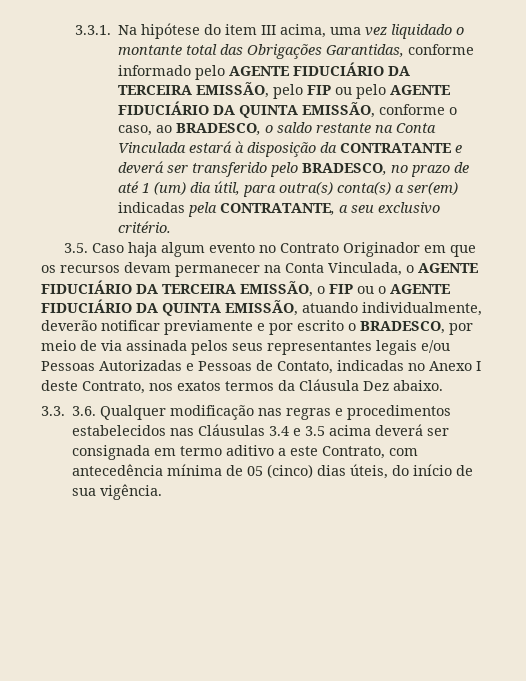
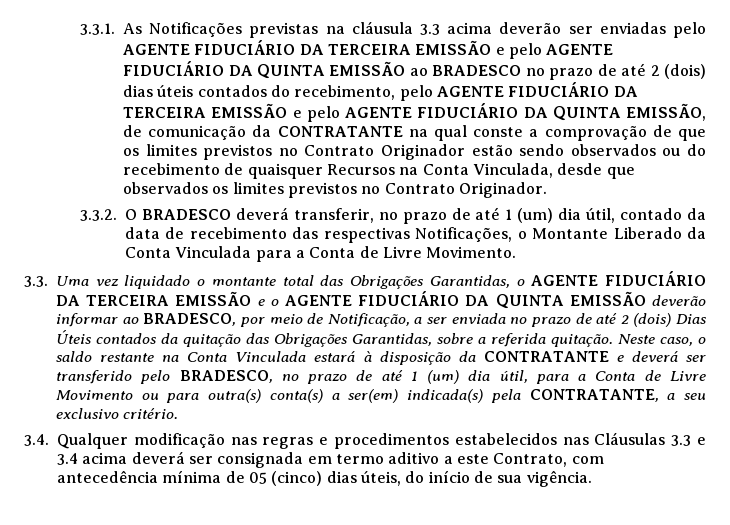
[118,23,362,39] Na hipótese do item III acima, uma -> [123,21,706,38] [123,40,614,59] [123,61,707,80] [123,82,638,101] [123,103,707,122] [123,125,707,141] [123,144,707,160] [123,163,635,179] [123,182,547,198] [80,207,706,224] [125,227,707,243] [125,246,517,262] [24,276,89,287] As Notificações previstas na cláusula 3.3 acima deverão ser enviadas pelo AGENTE FIDUCIÁRIO DA TERCEIRA EMISSÃO e pelo AGENTE FIDUCIÁRIO DA QUINTA EMISSÃO ao BRADESCO no prazo de até 2 (dois) dias úteis contados do recebimento, pelo AGENTE FIDUCIÁRIO DA TERCEIRA EMISSÃO e pelo AGENTE FIDUCIÁRIO DA QUINTA EMISSÃO, de comunicação da CONTRATANTE na qual conste a comprovação de que os limites previstos no Contrato Originador estão sendo observados ou do recebimento de quaisquer Recursos na Conta Vinculada, desde que observados os limites previstos no Contrato Originador. // 3.3.2. O BRADESCO deverá transferir, no prazo de até 1 (um) dia útil, contado da data de recebimento das respectivas Notificações, o Montante Liberado da Conta Vinculada para a Conta de Livre Movimento. // 3.3. Uma
[408,44,475,55] [118,62,411,80] [118,82,451,99] [118,101,458,118] [118,123,262,136] conforme informado pelo AGENTE FIDUCIÁRIO DA TERCEIRA EMISSÃO, pelo FIP ou pelo AGENTE FIDUCIÁRIO DA QUINTA EMISSÃO, conforme o caso, ao BRADESCO, -> [516,271,707,286] [56,291,707,309] [56,313,707,327] [56,330,693,347] o AGENTE FIDUCIÁRIO DA TERCEIRA EMISSÃO e o AGENTE FIDUCIÁRIO DA QUINTA EMISSÃO deverão informar ao BRADESCO, por meio de Notificação, a ser enviada no prazo de até 2 (dois) Dias Úteis contados da quitação das Obrigações Garantidas, sobre a referida quitação. Neste caso,
(277, 191) none -> [578,370,706,381] [56,390,200,403] a Conta de Livre Movimento ou para
[118,202,186,213] indicadas -> [407,389,484,403] indicada(s)
[64,242,477,257] [41,262,478,277] [41,280,450,297] [41,299,482,316] [41,320,473,335] [41,340,450,355] [41,360,481,374] [41,379,443,394] [41,406,97,416] 3.5. Caso haja algum evento no Contrato Originador em que os recursos devam permanecer na Conta Vinculada, o AGENTE FIDUCIÁRIO DA TERCEIRA EMISSÃO, o FIP ou o AGENTE FIDUCIÁRIO DA QUINTA EMISSÃO, atuando individualmente, deverão notificar previamente e por escrito o BRADESCO, por meio de via assinada pelos seus representantes legais e/ou Pessoas Autorizadas e Pessoas de Contato, indicadas no Anexo I deste Contrato, nos exatos termos da Cláusula Dez abaixo. // 3.3. 3.6. -> [24,434,49,446] 3.4.
[269,426,326,436] 3.4 e 3.5 -> [671,435,706,446] [57,453,78,465] 3.3 e 3.4

